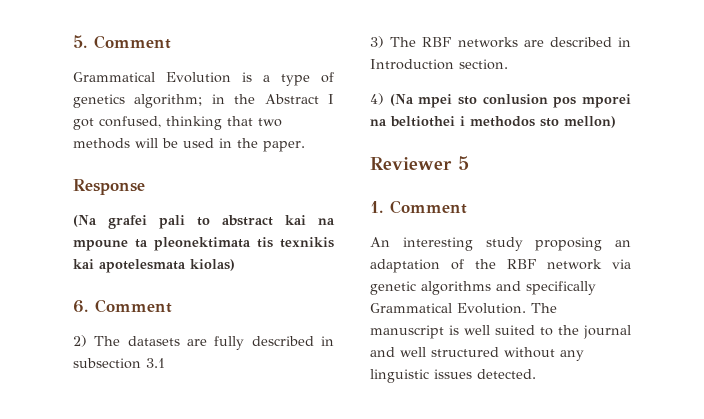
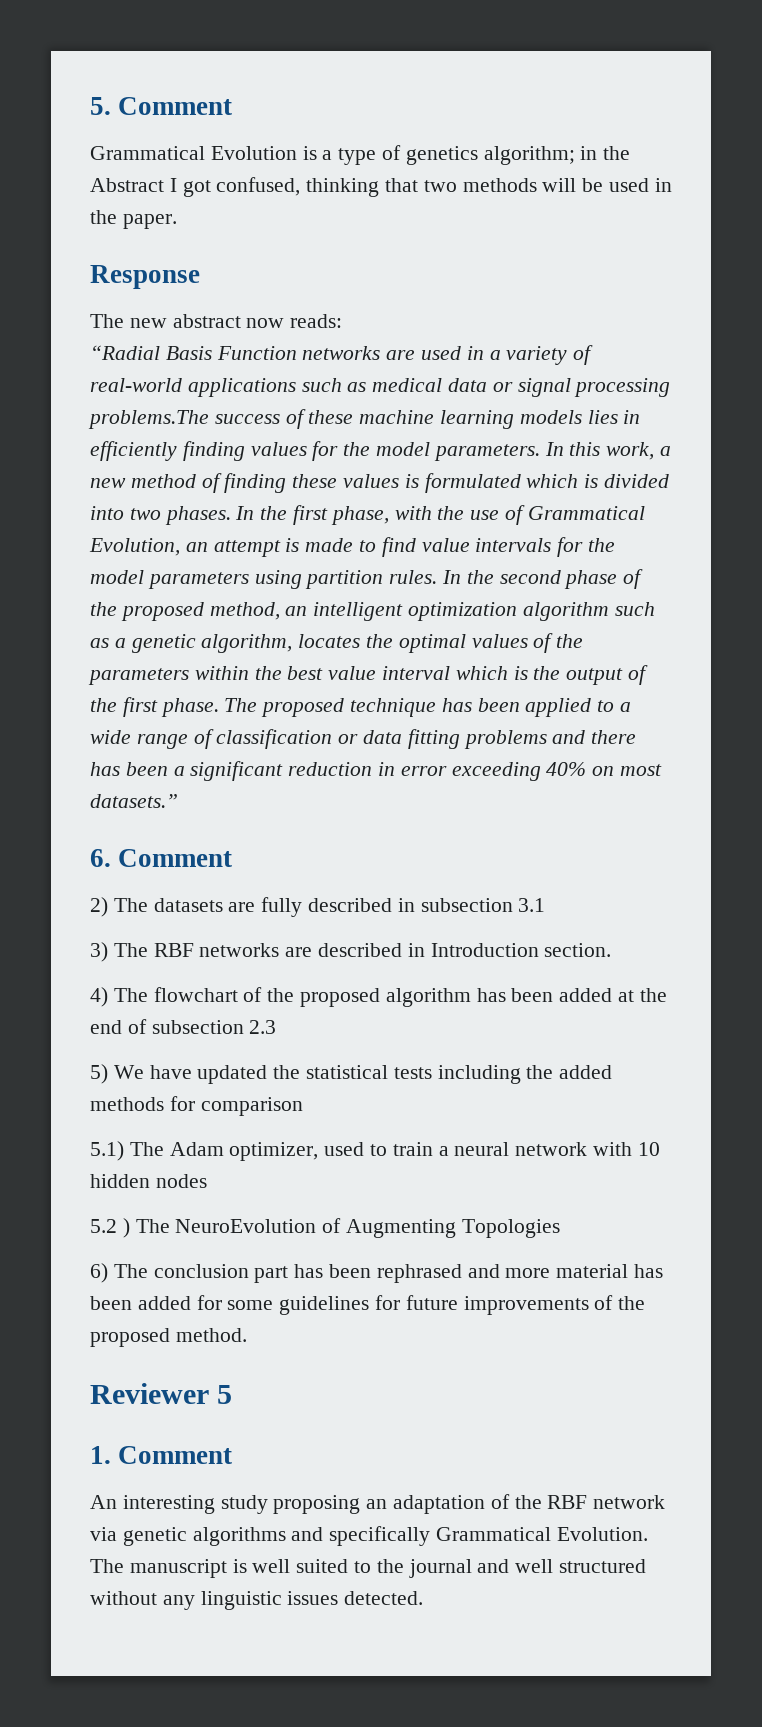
[73,215,335,229] [73,237,334,251] [73,259,235,273] (Na grafei pali to abstract kai na mpoune ta pleonektimata tis texnikis kai apotelesmata kiolas) -> [90,314,343,328] [90,345,594,365] [90,378,671,397] [88,409,641,429] [90,441,672,461] [90,473,670,493] [90,505,645,525] [89,537,616,557] [90,569,644,589] [90,602,655,621] [90,633,584,653] [88,665,649,685] [90,697,632,717] [90,729,637,749] [90,761,663,781] [90,794,178,808] The new abstract now reads: // “Radial Basis Function networks are used in a variety of real-world applications such as medical data or signal processing problems.The success of these machine learning models lies in efficiently finding values for the model parameters. In this work, a new method of finding these values is formulated which is divided into two phases. In the first phase, with the use of Grammatical Evolution, an attempt is made to find value intervals for the model parameters using partition rules. In the second phase of the proposed method, an intelligent optimization algorithm such as a genetic algorithm, locates the optimal values of the parameters within the best value interval which is the output of the first phase. The proposed technique has been applied to a wide range of classification or data fitting problems and there has been a significant reduction in error exceeding 40% on most datasets.”
[389,94,631,108] [370,116,616,128] (Na mpei sto conlusion pos mporei na beltiothei i methodos sto mellon) -> [113,987,667,1007] [90,1019,277,1034] [90,1064,613,1084] [90,1096,303,1116] [90,1141,660,1161] [90,1174,207,1188] [90,1218,560,1238] [90,1263,664,1283] [90,1295,646,1315] [90,1328,247,1347] The flowchart of the proposed algorithm has been added at the end of subsection 2.3 // 5) We have updated the statistical tests including the added methods for comparison // 5.1) The Adam optimizer, used to train a neural network with 10 hidden nodes // 5.2 ) The NeuroEvolution of Augmenting Topologies // 6) The conclusion part has been rephrased and more material has been added for some guidelines for future improvements of the proposed method.

